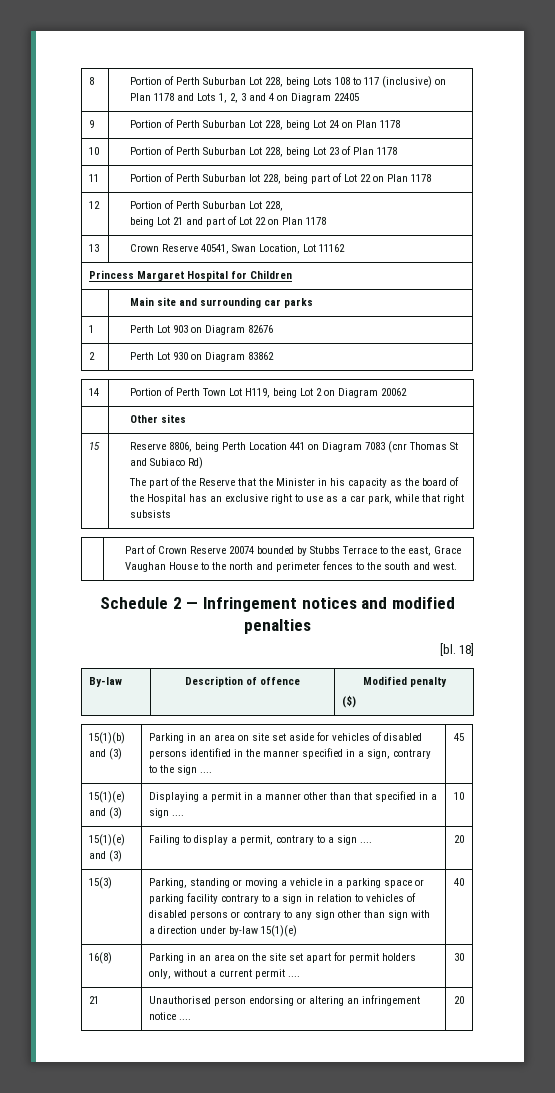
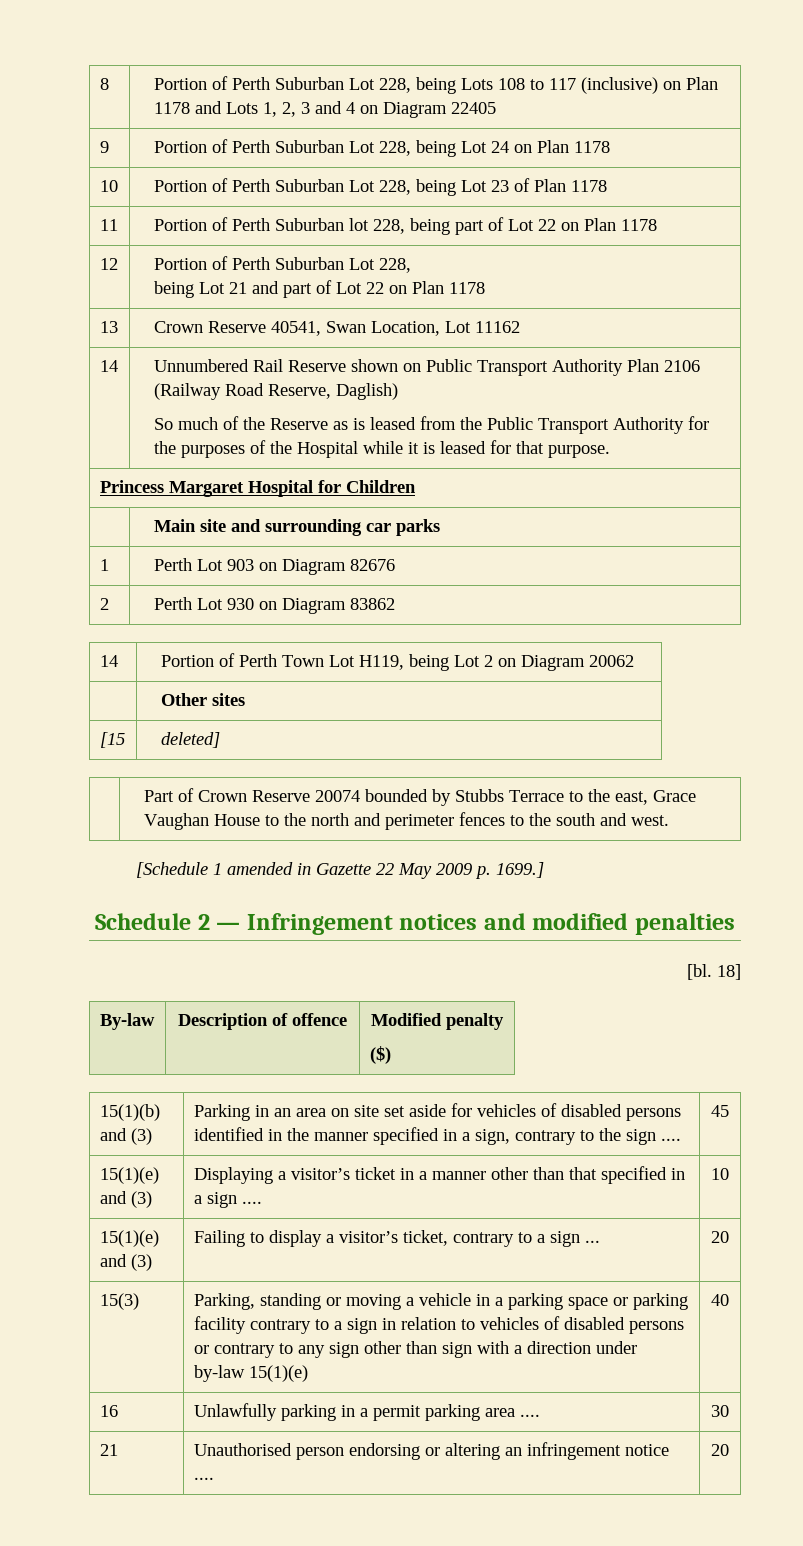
(346, 248) none -> [99,360,118,372] [153,359,700,376] [153,383,398,400] [153,416,709,434] [153,440,610,458] // 14 | Unnumbered Rail Reserve shown on Public Transport Authority Plan 2106 (Railway Road Reserve, Daglish) // So much of the Reserve as is leased from the Public Transport Authority for the purposes of the Hospital while it is leased for that purpose.
[89,442,101,450] [130,441,459,453] [130,457,204,469] [129,477,460,488] [130,494,465,504] [130,510,172,518] 15 | Reserve 8806, being Perth Location 441 on Diagram 7083 (cnr Thomas St and Subiaco Rd) // The part of the Reserve that the Minister in his capacity as the board of the Hospital has an exclusive right to use as a car park, while that right subsists -> [99,732,125,748] [160,732,220,748] [15 | deleted]
(458, 566) none -> [135,862,544,879] // [Schedule 1 amended in Gazette 22 May 2009 p. 1699.]
[211,792,242,802] permit -> [290,1167,396,1180] visitor’s ticket
[240,835,373,845] permit, contrary to a sign .... -> [338,1230,600,1247] visitor’s ticket, contrary to a sign ...
[89,952,113,964] [149,952,417,963] [149,969,286,979] 16(8) | Parking in an area on the site set apart for permit holders only, without a current permit -> [99,1405,118,1417] [193,1403,515,1421] 16 | Unlawfully parking in a permit parking area

